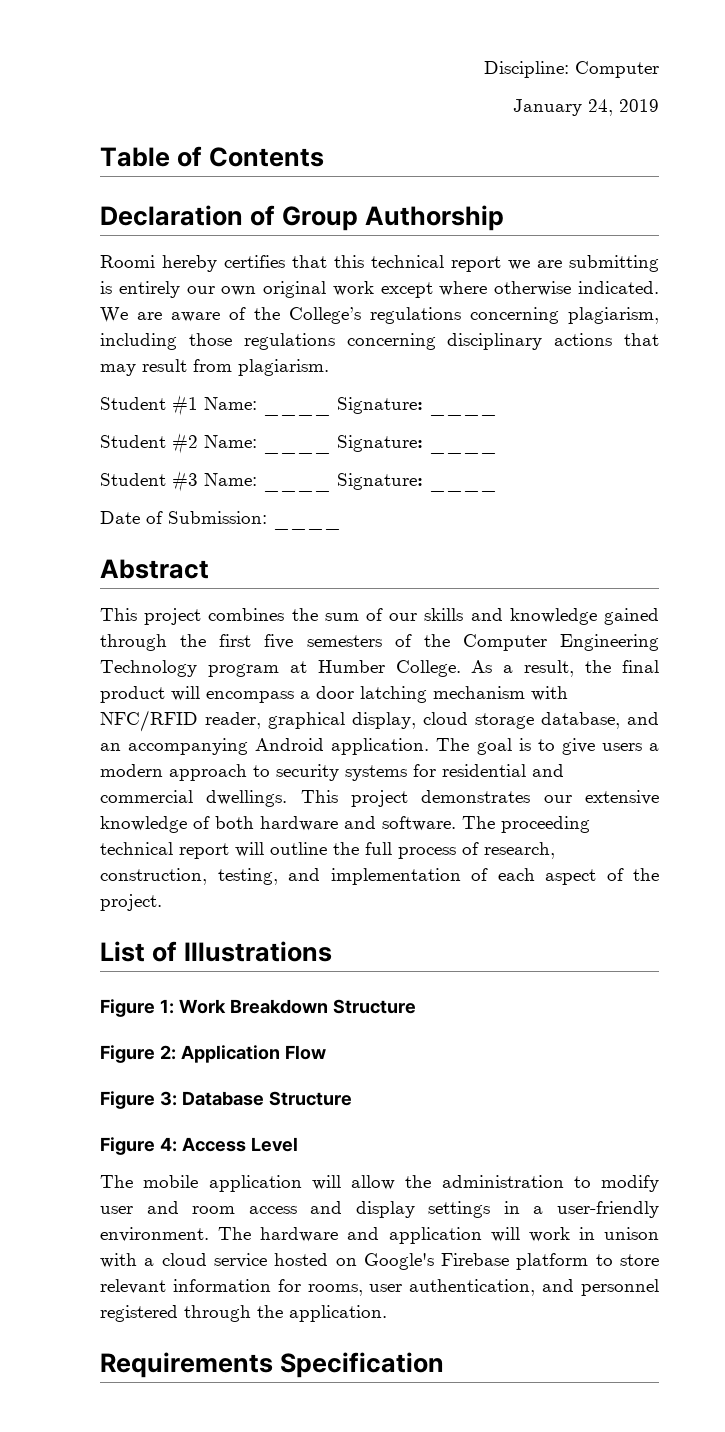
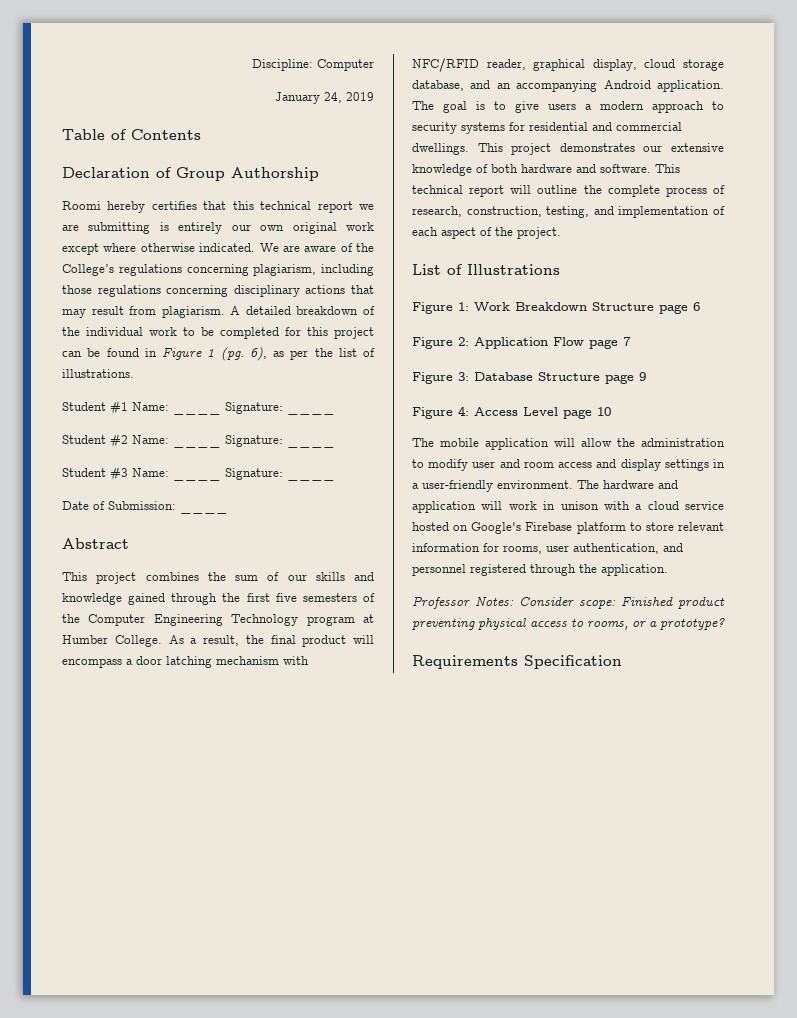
(329, 367) none -> [230,306,375,315] [62,327,374,339] [62,347,375,361] [62,369,134,378] A detailed breakdown of the individual work to be completed for this project can be found in Figure 1 (pg. 6), as per the list of illustrations.
[462,816,590,833] The proceeding -> [655,164,680,173] This
[365,842,392,855] full -> [607,185,660,197] complete
(416, 1006) none -> [659,302,700,314] page 6
(326, 1052) none -> [589,337,631,349] page 7
(352, 1098) none -> [605,372,646,384] page 9
(298, 1144) none -> [563,407,611,419] page 10
(387, 1313) none -> [412,596,725,609] [412,618,725,630] // Professor Notes: Consider scope: Finished product preventing physical access to rooms, or a prototype?

